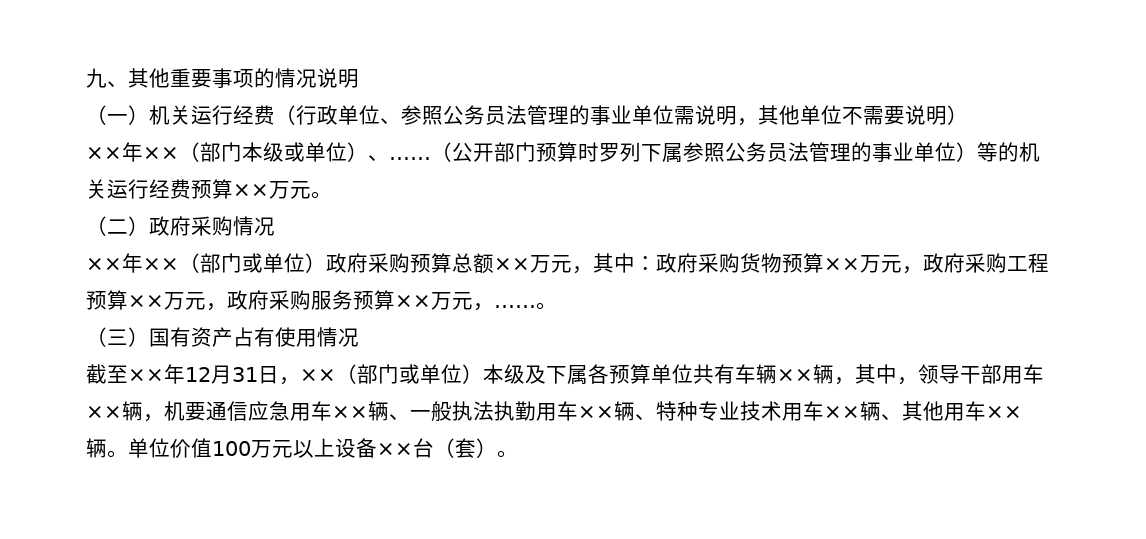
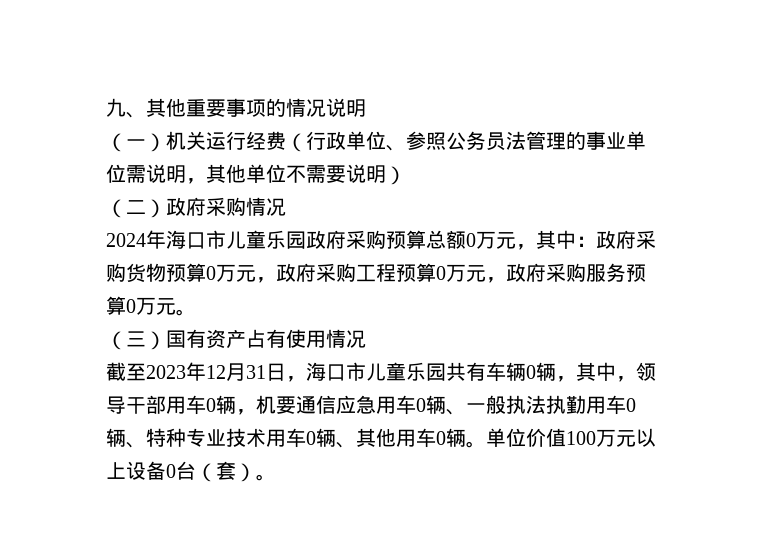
[86,142,1040,163] [86,179,332,199] // ××年××（部门本级或单位）、……（公开部门预算时罗列下属参照公务员法管理的事业单位）等的机关运行经费预算××万元。 -> (406, 175) none
[86,253,326,273] ××年××（部门或单位） -> [106,230,306,249] 2024年海口市儿童乐园
[494,258,530,271] ×× -> [466,233,476,247] 0
[824,258,860,271] ×× -> [206,266,216,280] 0
[128,295,164,308] ×× -> [436,266,446,280] 0
[395,292,536,311] ××万元，…… -> [126,297,176,315] 0万元
[128,369,164,382] ×× -> [146,365,186,379] 2023
[300,364,693,385] ××（部门或单位）本级及下属各预算单位 -> [306,362,446,381] 海口市儿童乐园
[777,369,813,382] ×× -> [526,365,536,379] 0
[86,406,122,419] ×× -> [206,398,216,412] 0
[332,406,368,419] ×× -> [416,398,426,412] 0
[578,406,614,419] ×× -> [626,398,636,412] 0
[824,406,860,419] ×× -> [306,431,316,445] 0
[986,406,1022,419] ×× -> [436,431,446,445] 0
[377,443,413,456] ×× -> [166,464,176,478] 0

